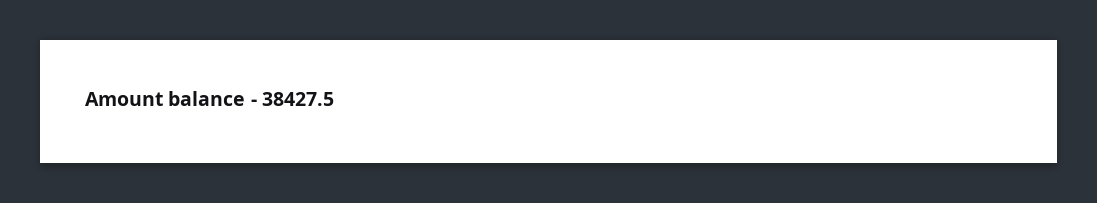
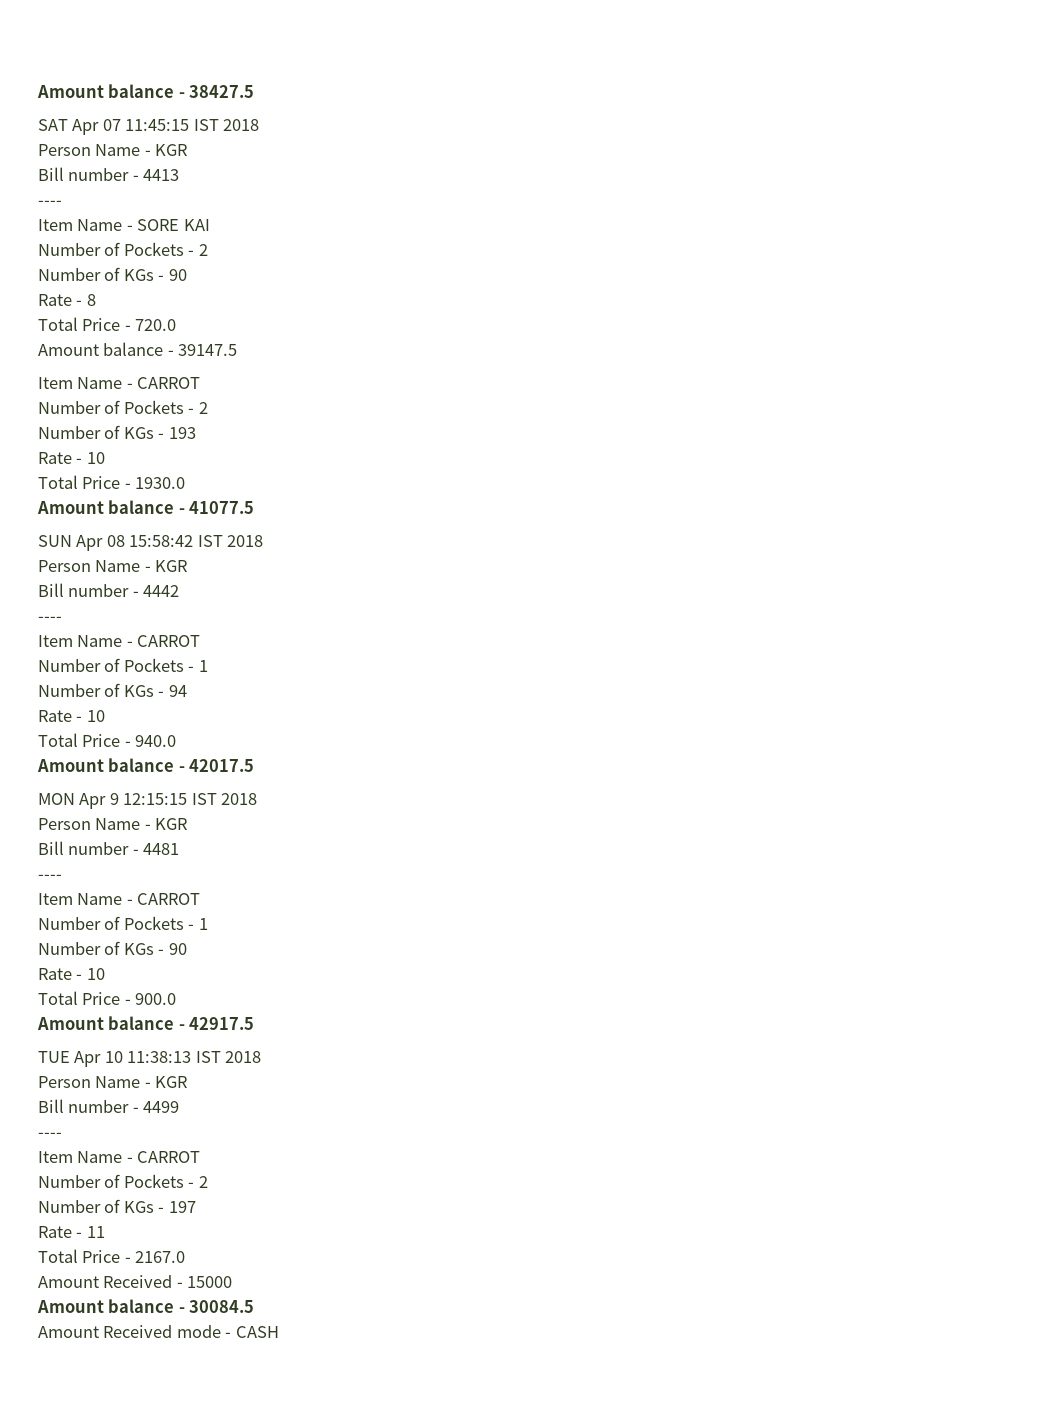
(334, 99) none -> [38,119,260,135] [38,144,188,156] [38,167,180,181] [38,200,62,206] [38,219,210,231] [38,242,208,256] [38,267,187,281] [38,294,96,306] [38,317,177,331] [38,342,238,356] [38,377,201,389] [38,400,208,414] [38,425,196,439] [38,452,105,464] [38,475,186,489] [37,500,255,514] [38,535,264,551] [38,560,188,572] [38,583,180,597] [38,616,62,622] [38,635,201,647] [38,658,208,672] [38,683,187,697] [38,710,105,722] [38,733,177,747] [37,758,255,772] [38,793,258,809] [38,818,188,830] [38,841,180,855] [38,874,62,880] [38,893,201,905] [38,916,208,930] [38,941,187,955] [38,968,105,980] [38,991,177,1005] [37,1016,255,1030] [38,1051,262,1067] [38,1076,188,1088] [38,1099,180,1113] [38,1132,62,1138] [38,1151,201,1163] [38,1174,208,1188] [38,1199,196,1213] [38,1226,105,1238] [38,1249,186,1263] [38,1275,233,1288] [37,1299,255,1313] [38,1325,279,1338] // SAT Apr 07 11:45:15 IST 2018 // Person Name - KGR // Bill number - 4413 // ---- // Item Name - SORE KAI // Number of Pockets - 2 // Number of KGs - 90 // Rate - 8 // Total Price - 720.0 // Amount balance - 39147.5 // Item Name - CARROT // Number of Pockets - 2 // Number of KGs - 193 // Rate - 10 // Total Price - 1930.0 // Amount balance - 41077.5 // SUN Apr 08 15:58:42 IST 2018 // Person Name - KGR // Bill number - 4442 // ---- // Item Name - CARROT // Number of Pockets - 1 // Number of KGs - 94 // Rate - 10 // Total Price - 940.0 // Amount balance - 42017.5 // MON Apr 9 12:15:15 IST 2018 // Person Name - KGR // Bill number - 4481 // ---- // Item Name - CARROT // Number of Pockets - 1 // Number of KGs - 90 // Rate - 10 // Total Price - 900.0 // Amount balance - 42917.5 // TUE Apr 10 11:38:13 IST 2018 // Person Name - KGR // Bill number - 4499 // ---- // Item Name - CARROT // Number of Pockets - 2 // Number of KGs - 197 // Rate - 11 // Total Price - 2167.0 // Amount Received - 15000 // Amount balance - 30084.5 // Amount Received mode - CASH

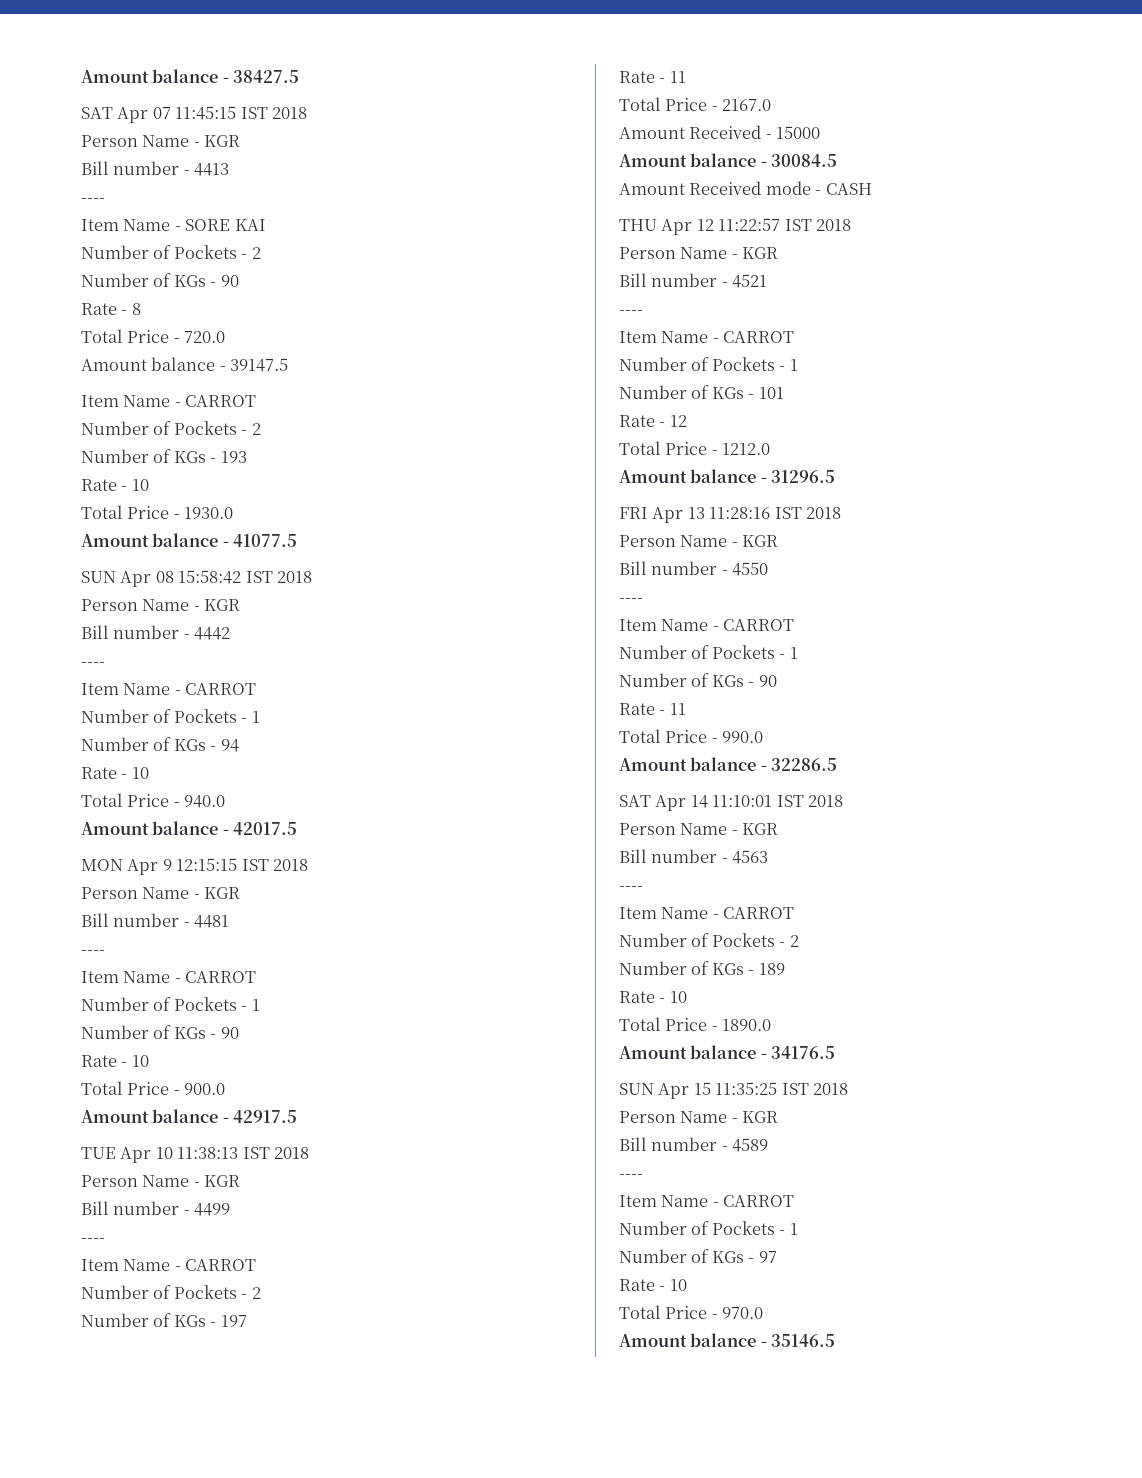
(279, 1332) none -> [619,218,852,235] [619,247,779,259] [619,273,768,288] [619,310,643,315] [619,331,795,343] [619,357,798,371] [619,385,784,399] [619,415,687,427] [619,441,771,455] [619,469,836,483] [619,507,842,523] [619,535,779,547] [619,561,769,576] [619,598,643,603] [619,619,795,631] [619,645,798,659] [619,673,777,687] [619,703,686,715] [619,729,764,743] [619,757,838,771] [619,795,844,811] [619,823,779,835] [619,849,769,864] [619,886,643,891] [619,907,795,919] [619,933,799,947] [619,961,785,975] [619,991,687,1003] [619,1017,772,1031] [619,1045,836,1059] [619,1082,849,1099] [619,1111,779,1123] [619,1137,769,1152] [619,1174,643,1179] [619,1195,795,1207] [619,1221,798,1235] [619,1249,777,1263] [619,1279,687,1291] [619,1305,764,1319] [619,1333,836,1347] // THU Apr 12 11:22:57 IST 2018 // Person Name - KGR // Bill number - 4521 // ---- // Item Name - CARROT // Number of Pockets - 1 // Number of KGs - 101 // Rate - 12 // Total Price - 1212.0 // Amount balance - 31296.5 // FRI Apr 13 11:28:16 IST 2018 // Person Name - KGR // Bill number - 4550 // ---- // Item Name - CARROT // Number of Pockets - 1 // Number of KGs - 90 // Rate - 11 // Total Price - 990.0 // Amount balance - 32286.5 // SAT Apr 14 11:10:01 IST 2018 // Person Name - KGR // Bill number - 4563 // ---- // Item Name - CARROT // Number of Pockets - 2 // Number of KGs - 189 // Rate - 10 // Total Price - 1890.0 // Amount balance - 34176.5 // SUN Apr 15 11:35:25 IST 2018 // Person Name - KGR // Bill number - 4589 // ---- // Item Name - CARROT // Number of Pockets - 1 // Number of KGs - 97 // Rate - 10 // Total Price - 970.0 // Amount balance - 35146.5

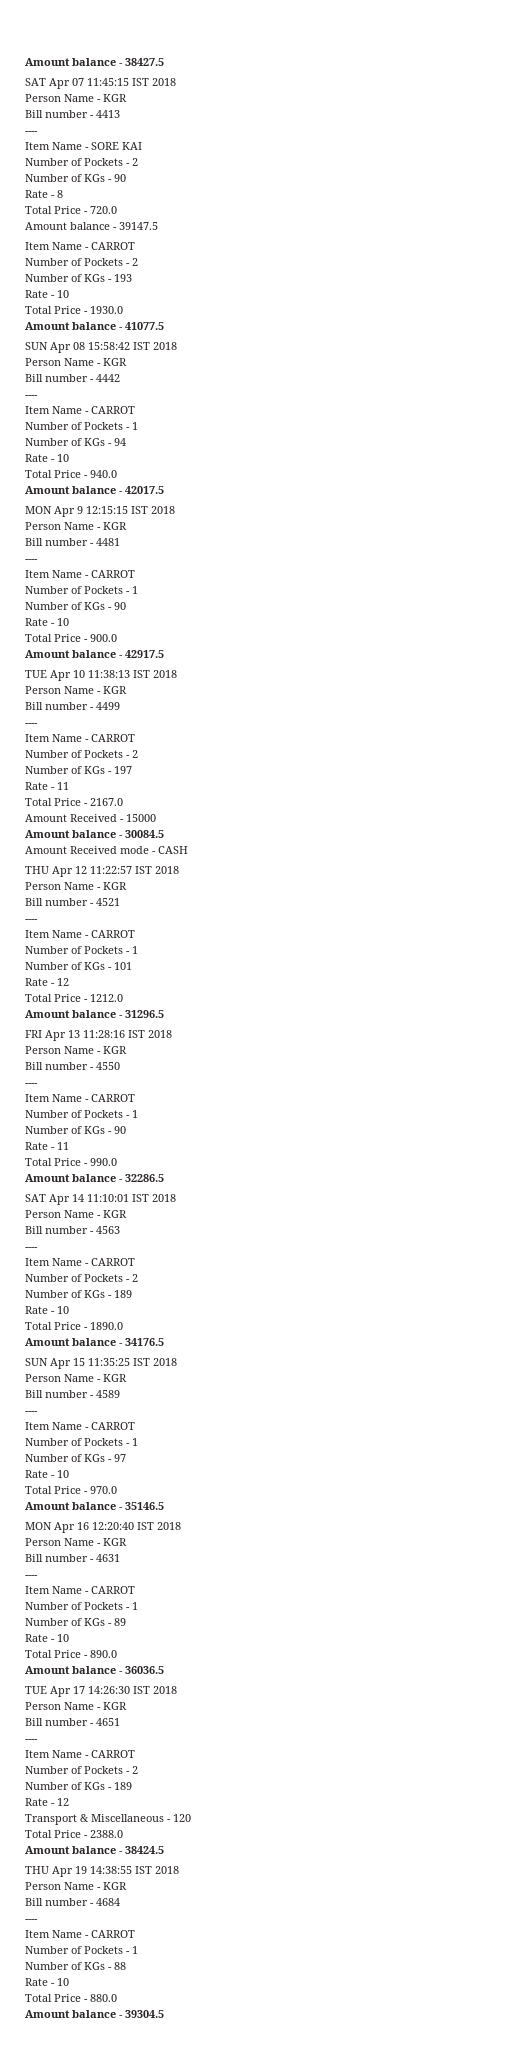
(836, 1340) none -> [25,1522,181,1533] [25,1538,127,1546] [25,1554,120,1562] [25,1575,38,1578] [25,1586,135,1594] [25,1602,138,1610] [25,1618,126,1626] [25,1634,69,1642] [25,1650,117,1658] [25,1666,164,1674] [25,1686,177,1697] [25,1702,127,1710] [25,1718,120,1726] [25,1739,38,1742] [25,1750,135,1758] [25,1766,138,1774] [25,1782,132,1790] [25,1798,69,1806] [25,1814,191,1825] [25,1830,123,1838] [25,1846,164,1854] [25,1866,179,1877] [25,1882,127,1890] [25,1898,120,1906] [25,1919,38,1922] [25,1930,135,1938] [25,1946,138,1954] [25,1962,126,1970] [25,1978,69,1986] [25,1994,117,2002] [25,2010,164,2018] // MON Apr 16 12:20:40 IST 2018 // Person Name - KGR // Bill number - 4631 // ---- // Item Name - CARROT // Number of Pockets - 1 // Number of KGs - 89 // Rate - 10 // Total Price - 890.0 // Amount balance - 36036.5 // TUE Apr 17 14:26:30 IST 2018 // Person Name - KGR // Bill number - 4651 // ---- // Item Name - CARROT // Number of Pockets - 2 // Number of KGs - 189 // Rate - 12 // Transport & Miscellaneous - 120 // Total Price - 2388.0 // Amount balance - 38424.5 // THU Apr 19 14:38:55 IST 2018 // Person Name - KGR // Bill number - 4684 // ---- // Item Name - CARROT // Number of Pockets - 1 // Number of KGs - 88 // Rate - 10 // Total Price - 880.0 // Amount balance - 39304.5

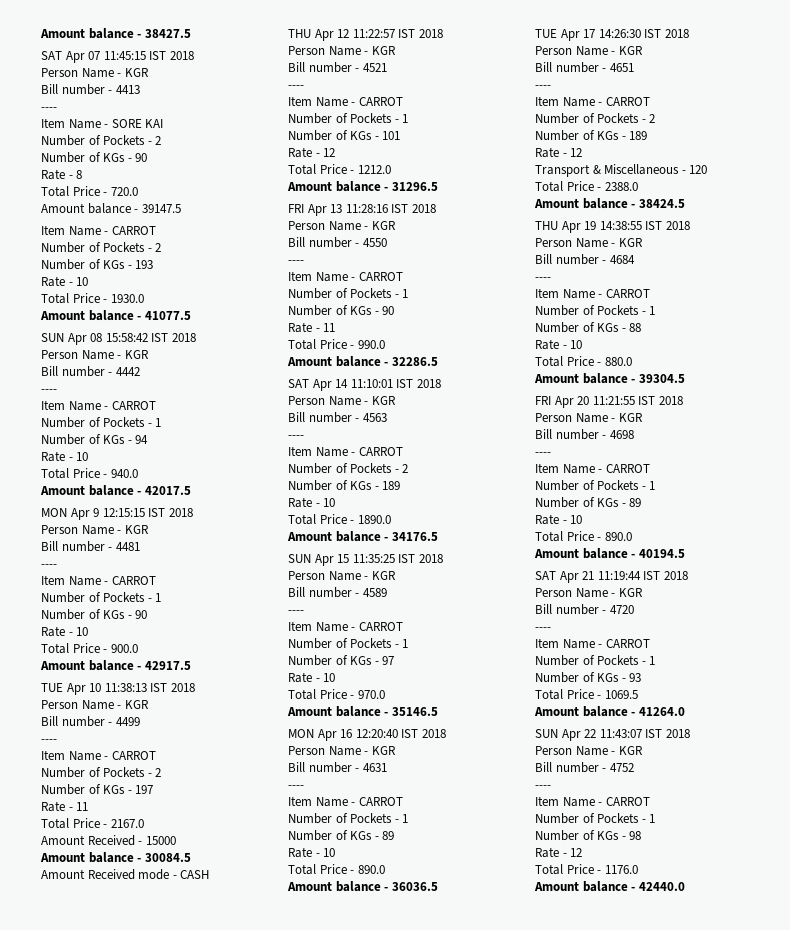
(164, 2014) none -> [535,396,683,408] [535,413,643,423] [535,429,634,440] [535,452,551,456] [535,463,650,474] [535,480,656,491] [535,497,642,508] [535,514,583,525] [535,531,632,542] [534,548,685,559] [535,571,688,583] [535,588,643,598] [535,604,634,615] [535,627,551,631] [535,638,650,649] [535,655,656,666] [535,672,642,683] [535,689,638,700] [534,706,685,717] [535,729,690,741] [535,746,643,756] [535,762,634,773] [535,785,551,789] [535,796,650,807] [535,813,656,824] [535,830,642,841] [535,847,583,858] [535,864,638,875] [534,881,685,892] // FRI Apr 20 11:21:55 IST 2018 // Person Name - KGR // Bill number - 4698 // ---- // Item Name - CARROT // Number of Pockets - 1 // Number of KGs - 89 // Rate - 10 // Total Price - 890.0 // Amount balance - 40194.5 // SAT Apr 21 11:19:44 IST 2018 // Person Name - KGR // Bill number - 4720 // ---- // Item Name - CARROT // Number of Pockets - 1 // Number of KGs - 93 // Total Price - 1069.5 // Amount balance - 41264.0 // SUN Apr 22 11:43:07 IST 2018 // Person Name - KGR // Bill number - 4752 // ---- // Item Name - CARROT // Number of Pockets - 1 // Number of KGs - 98 // Rate - 12 // Total Price - 1176.0 // Amount balance - 42440.0

